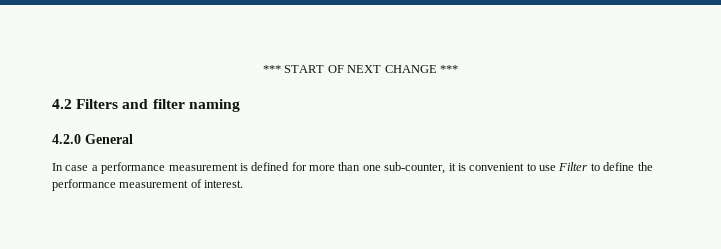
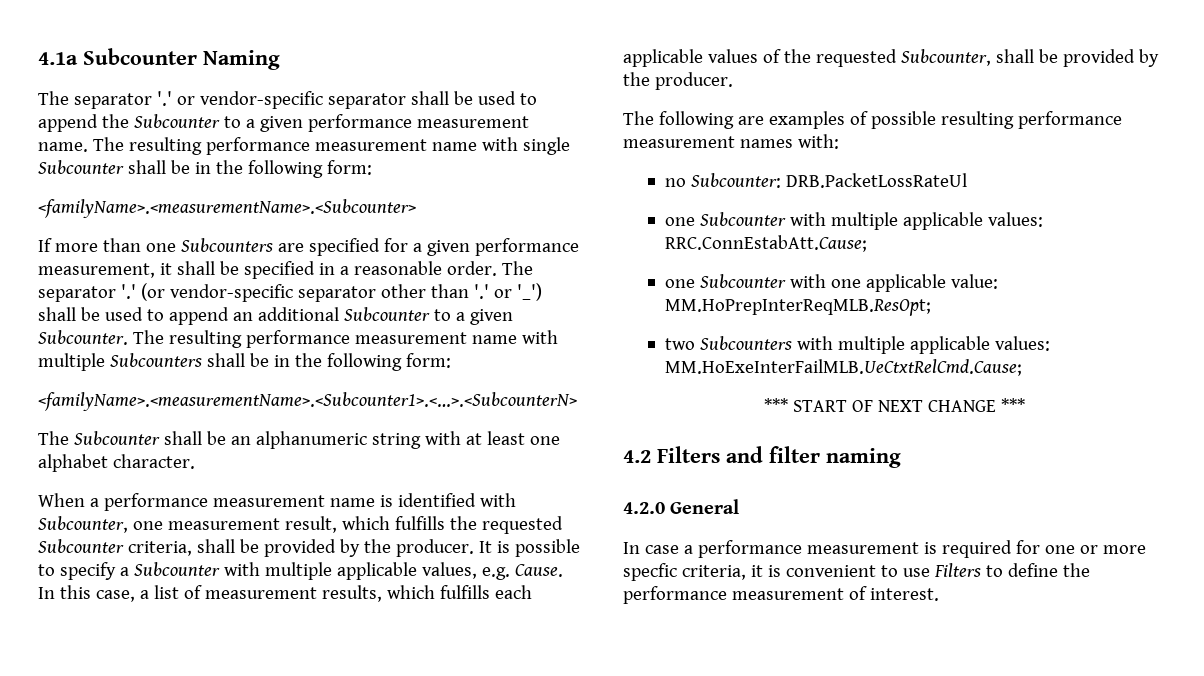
(263, 69) none -> [38,48,280,70] [38,91,537,109] [38,114,529,132] [38,137,570,155] [38,160,372,178] [38,199,416,218] [38,238,579,256] [38,261,533,279] [38,283,542,302] [38,307,513,325] [38,330,558,348] [38,353,451,371] [38,392,577,411] [38,431,560,449] [38,454,195,472] [38,493,516,511] [38,516,563,534] [38,539,580,557] [38,562,563,580] [38,585,532,602] [623,49,1159,67] [623,72,733,90] [623,111,1122,129] [623,134,839,149] [664,173,967,188] [664,212,1043,230] [664,235,867,252] [664,274,998,292] [664,299,931,316] [664,336,1050,354] [664,359,1022,376] 4.1a Subcounter Naming // The separator '.' or vendor-specific separator shall be used to append the Subcounter to a given performance measurement name. The resulting performance measurement name with single Subcounter shall be in the following form: // <familyName>.<measurementName>.<Subcounter> // If more than one Subcounters are specified for a given performance measurement, it shall be specified in a reasonable order. The separator '.' (or vendor-specific separator other than '.' or '_') shall be used to append an additional Subcounter to a given Subcounter. The resulting performance measurement name with multiple Subcounters shall be in the following form: // <familyName>.<measurementName>.<Subcounter1>.<…>.<SubcounterN> // The Subcounter shall be an alphanumeric string with at least one alphabet character. // When a performance measurement name is identified with Subcounter, one measurement result, which fulfills the requested Subcounter criteria, shall be provided by the producer. It is possible to specify a Subcounter with multiple applicable values, e.g. Cause. In this case, a list of measurement results, which fulfills each applicable values of the requested Subcounter, shall be provided by the producer. // The following are examples of possible resulting performance measurement names with: // no Subcounter: DRB.PacketLossRateUl // one Subcounter with multiple applicable values: RRC.ConnEstabAtt.Cause; // one Subcounter with one applicable value: MM.HoPrepInterReqMLB.ResOpt; // two Subcounters with multiple applicable values: MM.HoExeInterFailMLB.UeCtxtRelCmd.Cause; //
[251,162,446,174] defined for more than one sub-counter, -> [941,540,1146,558] [623,563,746,581] required for one or more specfic criteria,
[558,162,588,171] Filter -> [933,563,981,577] Filters

